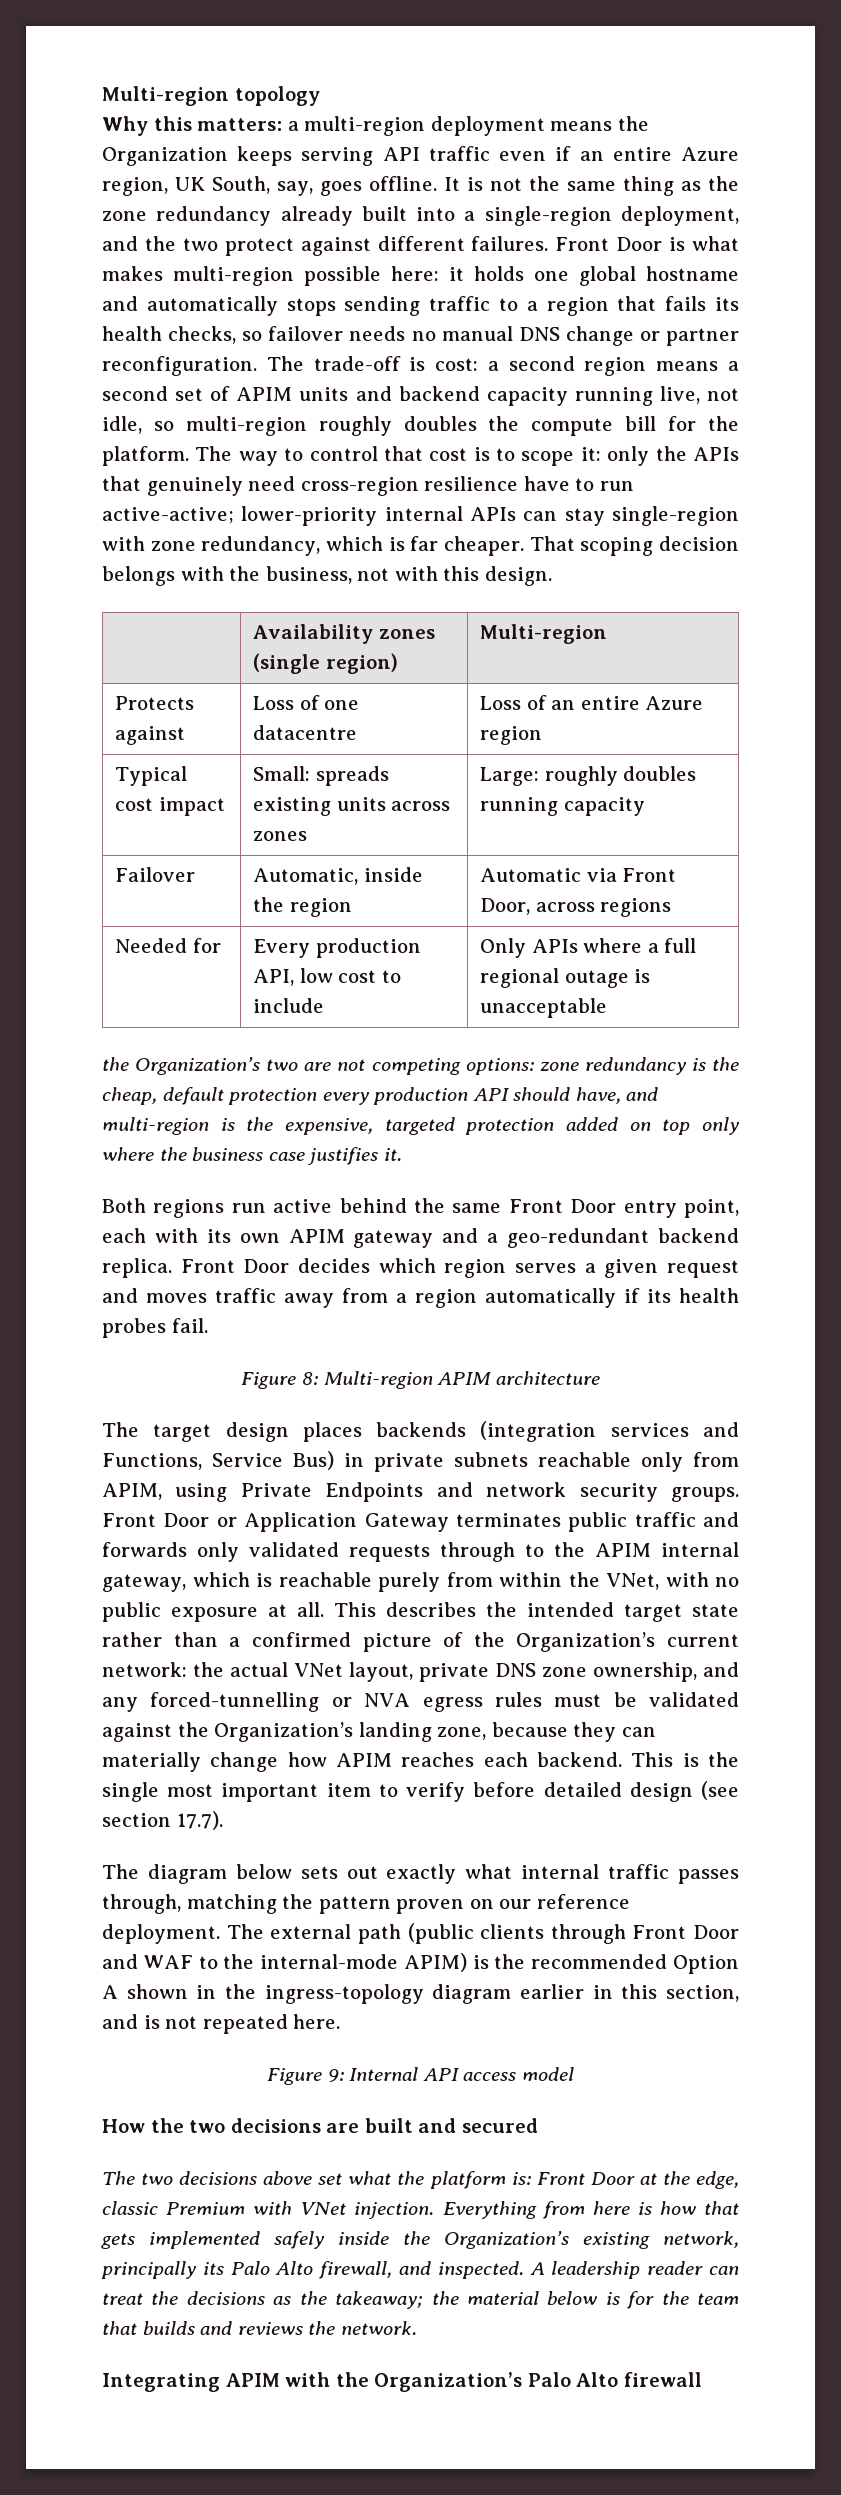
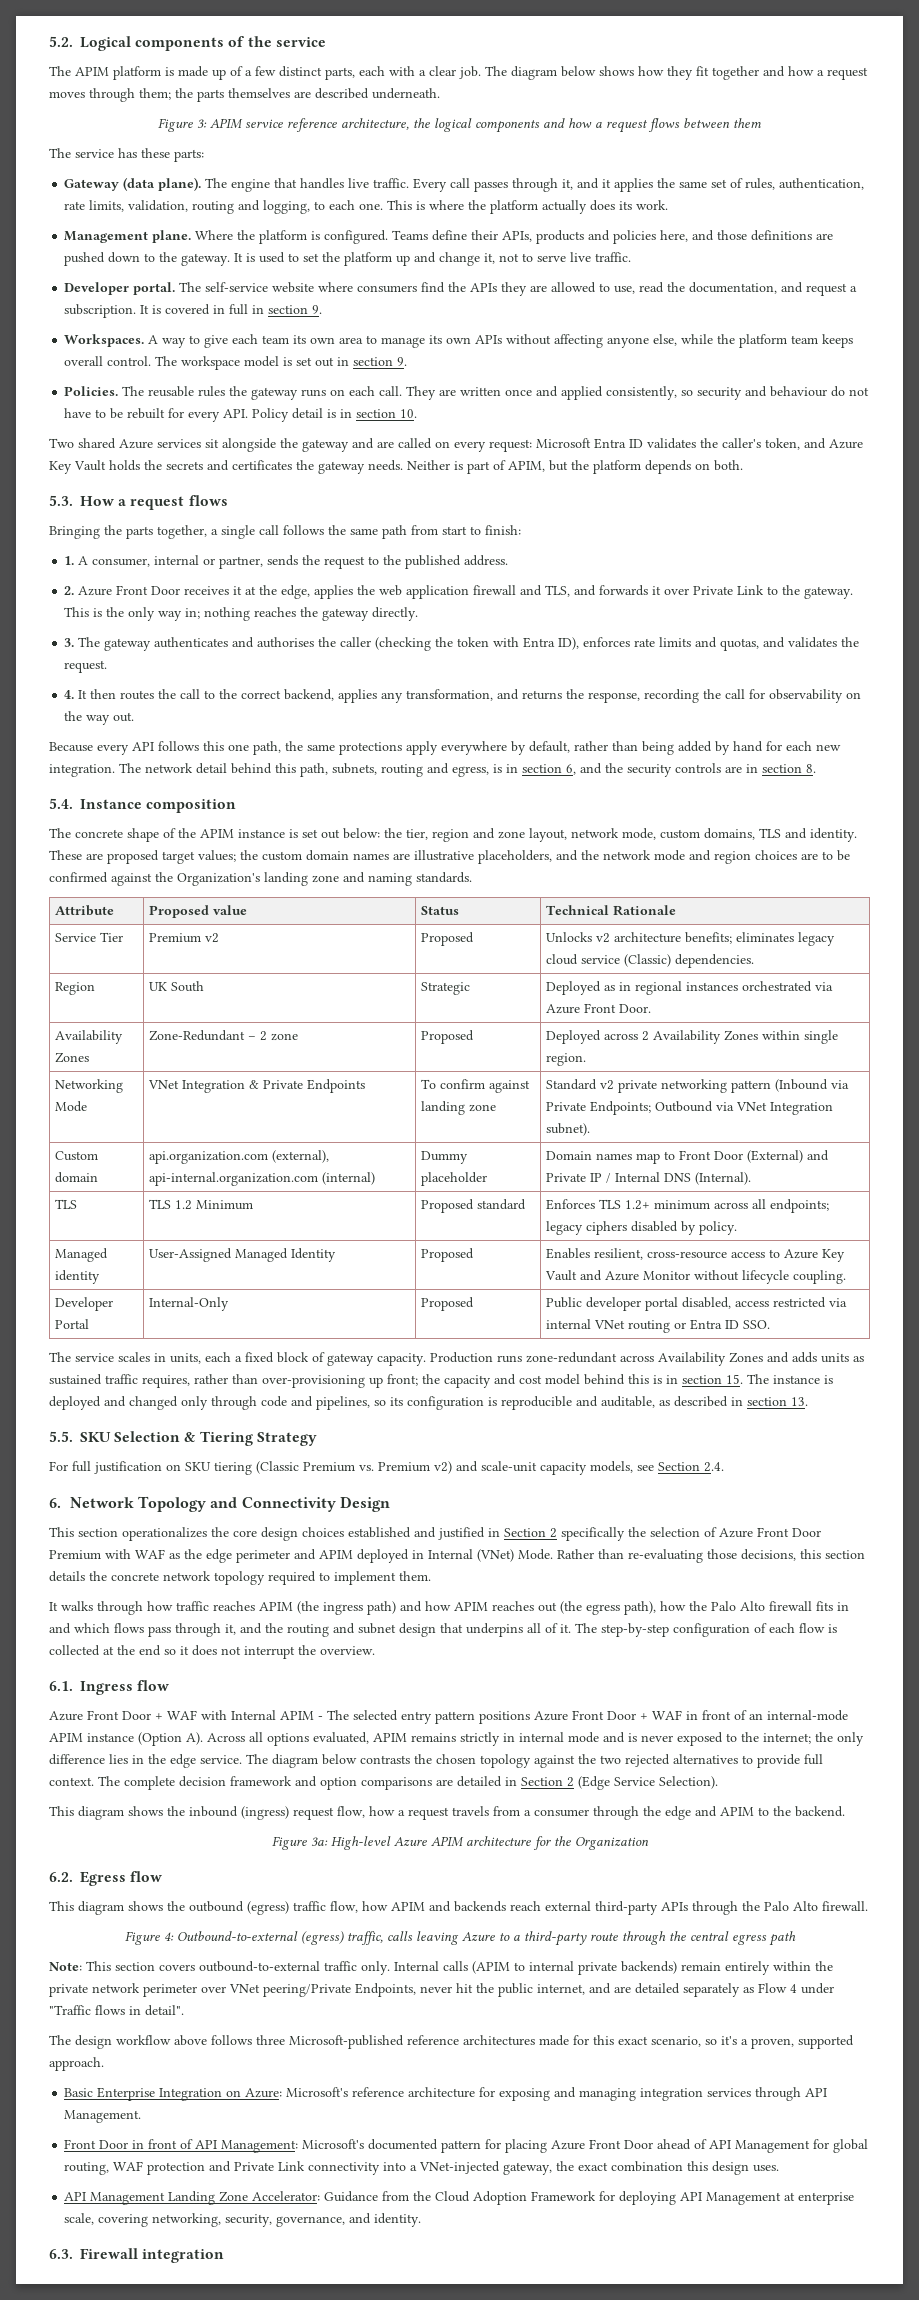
[102,86,320,106] [102,116,649,136] [102,146,739,166] [102,176,739,196] [102,206,739,226] [102,236,739,256] [102,266,739,286] [102,296,739,316] [102,326,740,346] [102,356,739,376] [102,386,740,406] [102,416,740,436] [102,446,740,466] [102,476,634,496] [102,506,739,526] [102,536,739,556] [102,566,552,586] [253,624,435,644] [253,653,398,674] [480,624,608,644] [115,696,195,710] [115,726,186,745] [253,695,360,710] [253,725,358,740] [480,695,704,710] [480,726,543,745] [115,766,188,786] [115,797,225,816] [253,766,389,786] [253,797,451,816] [253,831,308,841] [480,766,697,786] [480,797,645,816] [115,867,196,882] [253,867,423,885] [253,897,352,917] [480,868,677,882] [480,898,672,917] [115,938,221,953] [253,938,421,958] [253,968,401,986] [253,998,325,1013] [480,938,697,958] [480,968,651,988] [480,998,608,1018] [102,1057,740,1075] [102,1087,659,1105] [102,1117,740,1135] [102,1147,402,1165] [102,1198,740,1218] [102,1228,740,1248] [102,1258,740,1278] [102,1288,739,1308] [102,1318,208,1338] [241,1371,600,1389] [102,1421,739,1442] [102,1451,739,1472] [102,1482,740,1502] [102,1512,739,1532] [102,1542,739,1562] [102,1572,739,1592] [102,1602,739,1622] [102,1632,739,1652] [102,1662,739,1682] [102,1692,739,1712] [102,1722,656,1742] [102,1752,740,1772] [102,1781,739,1802] [102,1811,223,1830] [102,1864,740,1884] [102,1894,630,1914] [102,1923,739,1944] [102,1953,740,1974] [102,1984,739,2004] [102,2014,341,2034] [267,2067,574,2085] [102,2118,538,2133] [102,2171,740,2189] [102,2201,740,2219] [101,2231,739,2249] [101,2261,739,2279] [102,2291,739,2309] [102,2321,417,2335] [102,2372,702,2392] Multi-region topology // Why this matters: a multi-region deployment means the Organization keeps serving API traffic even if an entire Azure region, UK South, say, goes offline. It is not the same thing as the zone redundancy already built into a single-region deployment, and the two protect against different failures. Front Door is what makes multi-region possible here: it holds one global hostname and automatically stops sending traffic to a region that fails its health checks, so failover needs no manual DNS change or partner reconfiguration. The trade-off is cost: a second region means a second set of APIM units and backend capacity running live, not idle, so multi-region roughly doubles the compute bill for the platform. The way to control that cost is to scope it: only the APIs that genuinely need cross-region resilience have to run active-active; lower-priority internal APIs can stay single-region with zone redundancy, which is far cheaper. That scoping decision belongs with the business, not with this design. // | Availability zones (single region) | Multi-region // Protects against | Loss of one datacentre | Loss of an entire Azure region // Typical cost impact | Small: spreads existing units across zones | Large: roughly doubles running capacity // Failover | Automatic, inside the region | Automatic via Front Door, across regions // Needed for | Every production API, low cost to include | Only APIs where a full regional outage is unacceptable // the Organization’s two are not competing options: zone redundancy is the cheap, default protection every production API should have, and multi-region is the expensive, targeted protection added on top only where the business case justifies it. // Both regions run active behind the same Front Door entry point, each with its own APIM gateway and a geo-redundant backend replica. Front Door decides which region serves a given request and moves traffic away from a region automatically if its health probes fail. // Figure 8: Multi-region APIM architecture // The target design places backends (integration services and Functions, Service Bus) in private subnets reachable only from APIM, using Private Endpoints and network security groups. Front Door or Application Gateway terminates public traffic and forwards only validated requests through to the APIM internal gateway, which is reachable purely from within the VNet, with no public exposure at all. This describes the intended target state rather than a confirmed picture of the Organization’s current network: the actual VNet layout, private DNS zone ownership, and any forced-tunnelling or NVA egress rules must be validated against the Organization’s landing zone, because they can materially change how APIM reaches each backend. This is the single most important item to verify before detailed design (see section 17.7). // The diagram below sets out exactly what internal traffic passes through, matching the pattern proven on our reference deployment. The external path (public clients through Front Door and WAF to the internal-mode APIM) is the recommended Option A shown in the ingress-topology diagram earlier in this section, and is not repeated here. // Figure 9: Internal API access model // How the two decisions are built and secured // The two decisions above set what the platform is: Front Door at the edge, classic Premium with VNet injection. Everything from here is how that gets implemented safely inside the Organization’s existing network, principally its Palo Alto firewall, and inspected. A leadership reader can treat the decisions as the takeaway; the material below is for the team that builds and reviews the network. // Integrating APIM with the Organization’s Palo Alto firewall -> [49,36,326,51] [49,66,868,80] [49,88,440,102] [158,118,761,133] [49,148,204,162] [64,177,865,192] [64,200,669,214] [64,230,834,244] [64,252,632,266] [64,282,858,296] [64,304,323,318] [64,334,854,348] [64,356,408,370] [64,386,870,400] [64,408,418,422] [49,438,863,452] [49,460,743,474] [49,495,228,510] [49,525,521,539] [64,555,509,569] [64,585,854,599] [64,607,419,621] [64,637,860,651] [64,660,108,673] [64,689,862,703] [64,711,135,725] [49,741,841,755] [49,763,816,777] [49,798,237,813] [49,828,857,842] [49,850,850,864] [49,872,472,886] [54,905,114,916] [148,905,247,918] [420,906,459,915] [545,905,676,916] [54,932,123,942] [148,933,219,943] [420,932,474,946] [545,932,835,946] [545,954,754,968] [54,982,95,995] [148,981,204,992] [420,982,470,995] [545,981,833,995] [545,1003,651,1014] [54,1030,123,1044] [54,1052,89,1063] [148,1030,298,1041] [420,1030,474,1044] [545,1030,838,1044] [545,1053,586,1066] [54,1079,123,1093] [54,1101,87,1112] [147,1079,365,1093] [420,1079,530,1093] [420,1101,496,1115] [545,1079,849,1093] [545,1101,833,1115] [545,1123,590,1136] [54,1151,98,1161] [54,1172,98,1183] [148,1150,329,1164] [148,1172,375,1186] [420,1151,468,1164] [420,1172,487,1186] [545,1150,829,1164] [545,1172,751,1185] [54,1199,77,1209] [148,1199,253,1210] [420,1199,526,1213] [545,1199,829,1213] [545,1221,737,1235] [54,1248,108,1262] [54,1270,100,1284] [148,1248,336,1262] [420,1248,474,1262] [545,1248,845,1262] [544,1270,846,1284] [54,1297,113,1311] [54,1319,89,1329] [148,1297,229,1311] [420,1297,474,1311] [545,1297,847,1311] [545,1319,770,1333] [49,1352,864,1366] [49,1374,833,1388] [49,1396,808,1410] [49,1431,317,1446] [49,1461,724,1475] [49,1496,390,1512] [49,1527,821,1541] [49,1549,865,1563] [49,1571,431,1585] [49,1601,849,1615] [49,1623,837,1637] [49,1645,375,1659] [49,1680,170,1695] [49,1710,848,1724] [49,1732,864,1746] [49,1754,823,1768] [49,1776,718,1790] [49,1806,845,1820] [271,1836,649,1850] [49,1871,163,1886] [49,1901,868,1915] [124,1931,796,1946] [49,1961,833,1975] [49,1983,834,1997] [49,2005,184,2016] [49,2035,854,2049] [49,2057,104,2071] [64,2087,828,2101] [64,2110,142,2123] [64,2139,869,2153] [64,2161,780,2175] [64,2191,855,2205] [64,2213,422,2227] [49,2248,225,2263] 5.2. Logical components of the service // The APIM platform is made up of a few distinct parts, each with a clear job. The diagram below shows how they fit together and how a request moves through them; the parts themselves are described underneath. // Figure 3: APIM service reference architecture, the logical components and how a request flows between them // The service has these parts: // Gateway (data plane). The engine that handles live traffic. Every call passes through it, and it applies the same set of rules, authentication, rate limits, validation, routing and logging, to each one. This is where the platform actually does its work. // Management plane. Where the platform is configured. Teams define their APIs, products and policies here, and those definitions are pushed down to the gateway. It is used to set the platform up and change it, not to serve live traffic. // Developer portal. The self-service website where consumers find the APIs they are allowed to use, read the documentation, and request a subscription. It is covered in full in section 9. // Workspaces. A way to give each team its own area to manage its own APIs without affecting anyone else, while the platform team keeps overall control. The workspace model is set out in section 9. // Policies. The reusable rules the gateway runs on each call. They are written once and applied consistently, so security and behaviour do not have to be rebuilt for every API. Policy detail is in section 10. // Two shared Azure services sit alongside the gateway and are called on every request: Microsoft Entra ID validates the caller's token, and Azure Key Vault holds the secrets and certificates the gateway needs. Neither is part of APIM, but the platform depends on both. // 5.3. How a request flows // Bringing the parts together, a single call follows the same path from start to finish: // 1. A consumer, internal or partner, sends the request to the published address. // 2. Azure Front Door receives it at the edge, applies the web application firewall and TLS, and forwards it over Private Link to the gateway. This is the only way in; nothing reaches the gateway directly. // 3. The gateway authenticates and authorises the caller (checking the token with Entra ID), enforces rate limits and quotas, and validates the request. // 4. It then routes the call to the correct backend, applies any transformation, and returns the response, recording the call for observability on the way out. // Because every API follows this one path, the same protections apply everywhere by default, rather than being added by hand for each new integration. The network detail behind this path, subnets, routing and egress, is in section 6, and the security controls are in section 8. // 5.4. Instance composition // The concrete shape of the APIM instance is set out below: the tier, region and zone layout, network mode, custom domains, TLS and identity. These are proposed target values; the custom domain names are illustrative placeholders, and the network mode and region choices are to be confirmed against the Organization's landing zone and naming standards. // Attribute | Proposed value | Status | Technical Rationale // Service Tier | Premium v2 | Proposed | Unlocks v2 architecture benefits; eliminates legacy cloud service (Classic) dependencies. // Region | UK South | Strategic | Deployed as in regional instances orchestrated via Azure Front Door. // Availability Zones | Zone-Redundant – 2 zone | Proposed | Deployed across 2 Availability Zones within single region. // Networking Mode | VNet Integration & Private Endpoints | To confirm against landing zone | Standard v2 private networking pattern (Inbound via Private Endpoints; Outbound via VNet Integration subnet). // Custom domain | api.organization.com (external), api-internal.organization.com (internal) | Dummy placeholder | Domain names map to Front Door (External) and Private IP / Internal DNS (Internal). // TLS | TLS 1.2 Minimum | Proposed standard | Enforces TLS 1.2+ minimum across all endpoints; legacy ciphers disabled by policy. // Managed identity | User-Assigned Managed Identity | Proposed | Enables resilient, cross-resource access to Azure Key Vault and Azure Monitor without lifecycle coupling. // Developer Portal | Internal-Only | Proposed | Public developer portal disabled, access restricted via internal VNet routing or Entra ID SSO. // The service scales in units, each a fixed block of gateway capacity. Production runs zone-redundant across Availability Zones and adds units as sustained traffic requires, rather than over-provisioning up front; the capacity and cost model behind this is in section 15. The instance is deployed and changed only through code and pipelines, so its configuration is reproducible and auditable, as described in section 13. // 5.5. SKU Selection & Tiering Strategy // For full justification on SKU tiering (Classic Premium vs. Premium v2) and scale-unit capacity models, see Section 2.4. // 6. Network Topology and Connectivity Design // This section operationalizes the core design choices established and justified in Section 2 specifically the selection of Azure Front Door Premium with WAF as the edge perimeter and APIM deployed in Internal (VNet) Mode. Rather than re-evaluating those decisions, this section details the concrete network topology required to implement them. // It walks through how traffic reaches APIM (the ingress path) and how APIM reaches out (the egress path), how the Palo Alto firewall fits in and which flows pass through it, and the routing and subnet design that underpins all of it. The step-by-step configuration of each flow is collected at the end so it does not interrupt the overview. // 6.1. Ingress flow // Azure Front Door + WAF with Internal APIM - The selected entry pattern positions Azure Front Door + WAF in front of an internal-mode APIM instance (Option A). Across all options evaluated, APIM remains strictly in internal mode and is never exposed to the internet; the only difference lies in the edge service. The diagram below contrasts the chosen topology against the two rejected alternatives to provide full context. The complete decision framework and option comparisons are detailed in Section 2 (Edge Service Selection). // This diagram shows the inbound (ingress) request flow, how a request travels from a consumer through the edge and APIM to the backend. // Figure 3a: High-level Azure APIM architecture for the Organization // 6.2. Egress flow // This diagram shows the outbound (egress) traffic flow, how APIM and backends reach external third-party APIs through the Palo Alto firewall. // Figure 4: Outbound-to-external (egress) traffic, calls leaving Azure to a third-party route through the central egress path // Note: This section covers outbound-to-external traffic only. Internal calls (APIM to internal private backends) remain entirely within the private network perimeter over VNet peering/Private Endpoints, never hit the public internet, and are detailed separately as Flow 4 under "Traffic flows in detail". // The design workflow above follows three Microsoft-published reference architectures made for this exact scenario, so it's a proven, supported approach. // Basic Enterprise Integration on Azure: Microsoft's reference architecture for exposing and managing integration services through API Management. // Front Door in front of API Management: Microsoft's documented pattern for placing Azure Front Door ahead of API Management for global routing, WAF protection and Private Link connectivity into a VNet-injected gateway, the exact combination this design uses. // API Management Landing Zone Accelerator: Guidance from the Cloud Adoption Framework for deploying API Management at enterprise scale, covering networking, security, governance, and identity. // 6.3. Firewall integration

